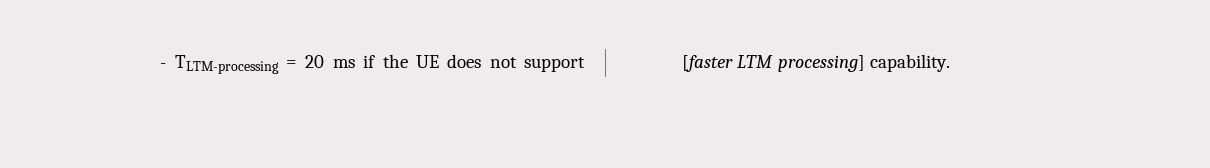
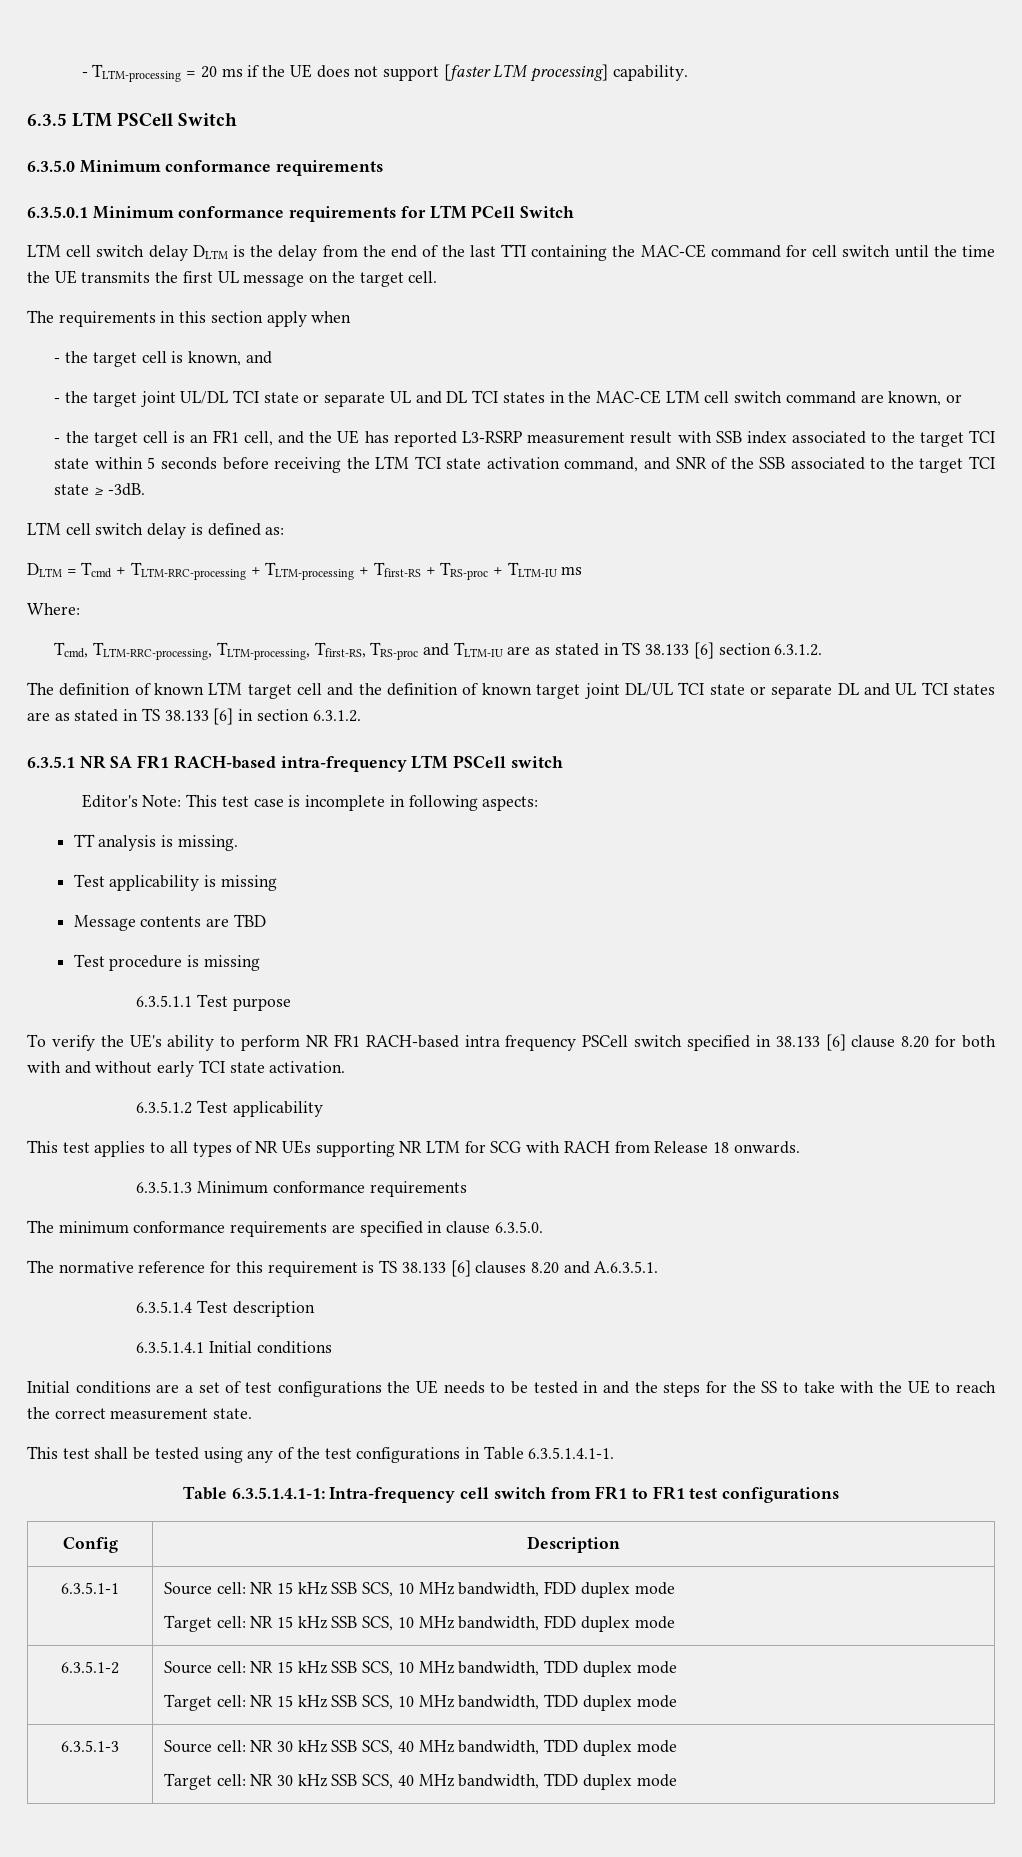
(950, 63) none -> [27,112,238,127] [27,160,384,176] [27,205,575,222] [27,244,996,261] [27,270,438,287] [27,310,352,327] [54,351,272,367] [54,390,963,407] [54,430,995,447] [54,456,996,473] [54,483,145,496] [27,522,285,539] [27,562,583,580] [27,603,80,615] [54,642,823,660] [27,682,995,699] [27,708,361,725] [27,755,563,772] [81,794,539,811] [73,834,238,851] [73,874,277,891] [73,914,266,931] [73,954,260,971] [136,994,291,1011] [27,1034,997,1051] [27,1060,346,1077] [136,1100,323,1117] [27,1140,800,1157] [136,1181,467,1197] [27,1220,543,1237] [27,1260,659,1277] [136,1300,315,1317] [136,1341,332,1354] [27,1380,996,1397] [27,1407,253,1420] [27,1446,615,1463] [182,1486,840,1503] [62,1537,118,1553] [527,1536,620,1553] [61,1582,119,1594] [163,1581,675,1598] [163,1615,675,1632] [61,1661,119,1674] [163,1660,677,1677] [163,1694,677,1711] [61,1740,119,1752] [163,1739,677,1756] [163,1773,677,1790] // 6.3.5 LTM PSCell Switch // 6.3.5.0 Minimum conformance requirements // 6.3.5.0.1 Minimum conformance requirements for LTM PCell Switch // LTM cell switch delay DLTM is the delay from the end of the last TTI containing the MAC-CE command for cell switch until the time the UE transmits the first UL message on the target cell. // The requirements in this section apply when // - the target cell is known, and // - the target joint UL/DL TCI state or separate UL and DL TCI states in the MAC-CE LTM cell switch command are known, or // - the target cell is an FR1 cell, and the UE has reported L3-RSRP measurement result with SSB index associated to the target TCI state within 5 seconds before receiving the LTM TCI state activation command, and SNR of the SSB associated to the target TCI state ≥ -3dB. // LTM cell switch delay is defined as: // DLTM = Tcmd + TLTM-RRC-processing + TLTM-processing + Tfirst-RS + TRS-proc + TLTM-IU ms // Where: // Tcmd, TLTM-RRC-processing, TLTM-processing, Tfirst-RS, TRS-proc and TLTM-IU are as stated in TS 38.133 [6] section 6.3.1.2. // The definition of known LTM target cell and the definition of known target joint DL/UL TCI state or separate DL and UL TCI states are as stated in TS 38.133 [6] in section 6.3.1.2. // 6.3.5.1 NR SA FR1 RACH-based intra-frequency LTM PSCell switch // Editor's Note: This test case is incomplete in following aspects: // TT analysis is missing. // Test applicability is missing // Message contents are TBD // Test procedure is missing // 6.3.5.1.1 Test purpose // To verify the UE's ability to perform NR FR1 RACH-based intra frequency PSCell switch specified in 38.133 [6] clause 8.20 for both with and without early TCI state activation. // 6.3.5.1.2 Test applicability // This test applies to all types of NR UEs supporting NR LTM for SCG with RACH from Release 18 onwards. // 6.3.5.1.3 Minimum conformance requirements // The minimum conformance requirements are specified in clause 6.3.5.0. // The normative reference for this requirement is TS 38.133 [6] clauses 8.20 and A.6.3.5.1. // 6.3.5.1.4 Test description // 6.3.5.1.4.1 Initial conditions // Initial conditions are a set of test configurations the UE needs to be tested in and the steps for the SS to take with the UE to reach the correct measurement state. // This test shall be tested using any of the test configurations in Table 6.3.5.1.4.1-1. // Table 6.3.5.1.4.1-1: Intra-frequency cell switch from FR1 to FR1 test configurations // Config | Description // 6.3.5.1-1 | Source cell: NR 15 kHz SSB SCS, 10 MHz bandwidth, FDD duplex mode // Target cell: NR 15 kHz SSB SCS, 10 MHz bandwidth, FDD duplex mode // 6.3.5.1-2 | Source cell: NR 15 kHz SSB SCS, 10 MHz bandwidth, TDD duplex mode // Target cell: NR 15 kHz SSB SCS, 10 MHz bandwidth, TDD duplex mode // 6.3.5.1-3 | Source cell: NR 30 kHz SSB SCS, 40 MHz bandwidth, TDD duplex mode // Target cell: NR 30 kHz SSB SCS, 40 MHz bandwidth, TDD duplex mode

